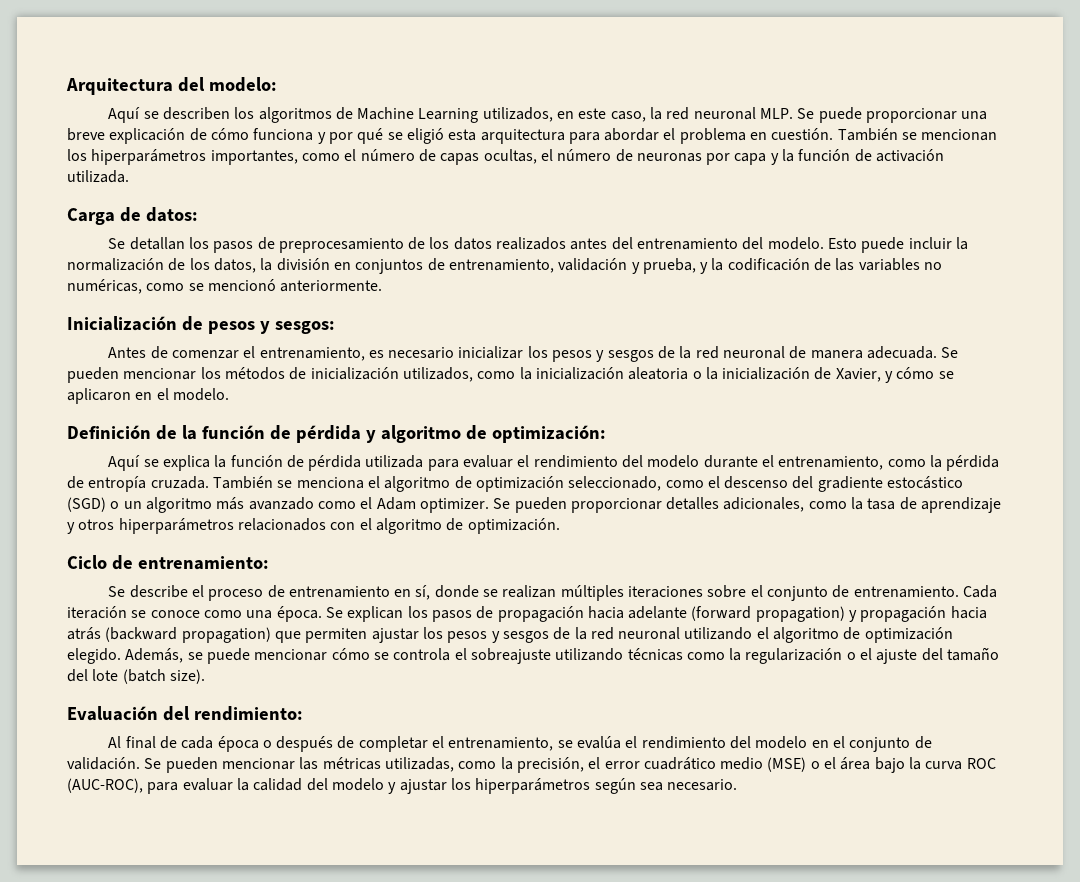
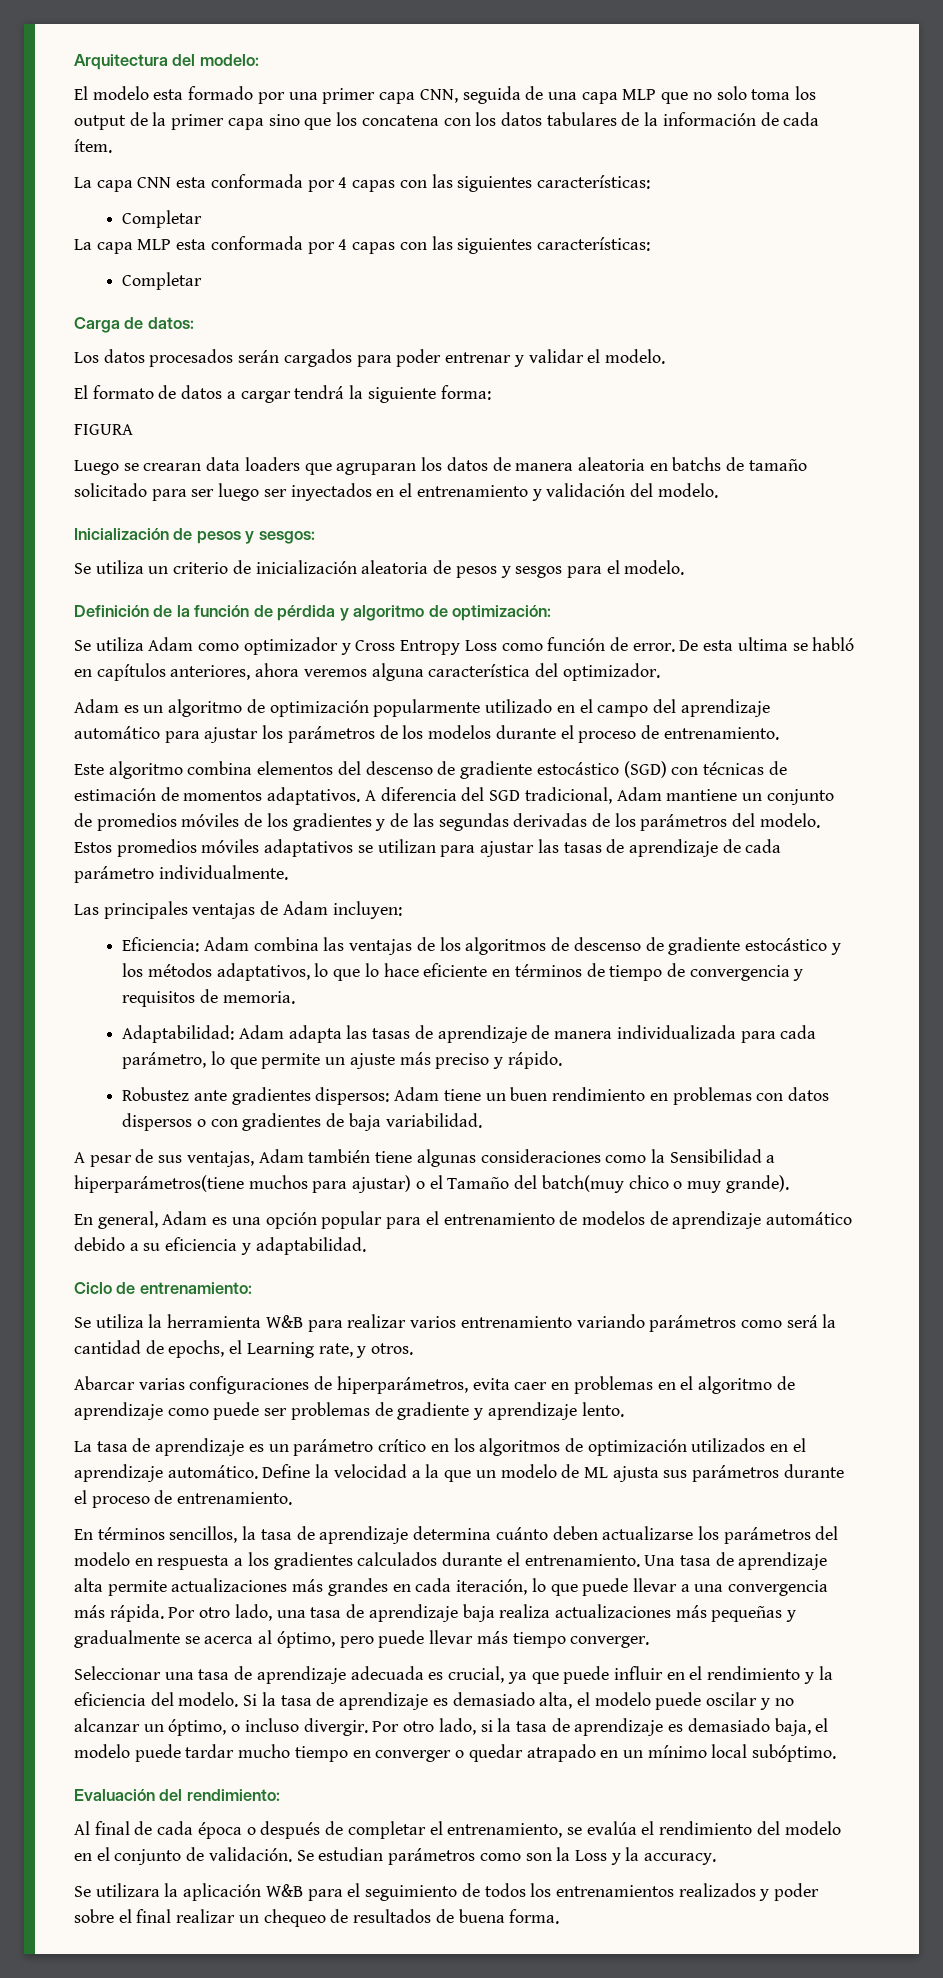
[108,107,988,123] [67,128,998,144] [67,149,945,165] [67,170,129,183] [67,207,198,225] [108,237,968,253] [67,258,943,274] [67,279,383,294] Aquí se describen los algoritmos de Machine Learning utilizados, en este caso, la red neuronal MLP. Se puede proporcionar una breve explicación de cómo funciona y por qué se eligió esta arquitectura para abordar el problema en cuestión. También se mencionan los hiperparámetros importantes, como el número de capas ocultas, el número de neuronas por capa y la función de activación utilizada. // Carga de datos: // Se detallan los pasos de preprocesamiento de los datos realizados antes del entrenamiento del modelo. Esto puede incluir la normalización de los datos, la división en conjuntos de entrenamiento, validación y prueba, y la codificación de las variables no numéricas, como se mencionó anteriormente. -> [74,86,817,104] [74,112,820,130] [74,139,112,153] [74,174,650,192] [122,210,203,228] [74,236,650,254] [122,272,203,290] [74,317,194,333] [74,349,665,367] [74,385,491,403] [74,424,133,435] [74,457,807,475] [74,483,718,501] El modelo esta formado por una primer capa CNN, seguida de una capa MLP que no solo toma los output de la primer capa sino que los concatena con los datos tabulares de la información de cada ítem. // La capa CNN esta conformada por 4 capas con las siguientes características: // Completar // La capa MLP esta conformada por 4 capas con las siguientes características: // Completar // Carga de datos: // Los datos procesados serán cargados para poder entrenar y validar el modelo. // El formato de datos a cargar tendrá la siguiente forma: // FIGURA // Luego se crearan data loaders que agruparan los datos de manera aleatoria en batchs de tamaño solicitado para ser luego ser inyectados en el entrenamiento y validación del modelo.
[108,346,959,362] [67,367,954,383] [67,388,153,404] Antes de comenzar el entrenamiento, es necesario inicializar los pesos y sesgos de la red neuronal de manera adecuada. Se pueden mencionar los métodos de inicialización utilizados, como la inicialización aleatoria o la inicialización de Xavier, y cómo se aplicaron en -> [74,560,602,578] Se utiliza un criterio de inicialización aleatoria de pesos y sesgos para
[108,455,1000,471] [67,476,964,492] [67,497,1002,513] [67,518,560,534] [67,555,269,570] [108,585,997,601] [67,606,987,622] [67,627,953,643] [67,647,1000,664] [67,669,205,684] Aquí se explica la función de pérdida utilizada para evaluar el rendimiento del modelo durante el entrenamiento, como la pérdida de entropía cruzada. También se menciona el algoritmo de optimización seleccionado, como el descenso del gradiente estocástico (SGD) o un algoritmo más avanzado como el Adam optimizer. Se pueden proporcionar detalles adicionales, como la tasa de aprendizaje y otros hiperparámetros relacionados con el algoritmo de optimización. // Ciclo de entrenamiento: // Se describe el proceso de entrenamiento en sí, donde se realizan múltiples iteraciones sobre el conjunto de entrenamiento. Cada iteración se conoce como una época. Se explican los pasos de propagación hacia adelante (forward propagation) y propagación hacia atrás (backward propagation) que permiten ajustar los pesos y sesgos de la red neuronal utilizando el algoritmo de optimización elegido. Además, se puede mencionar cómo se controla el sobreajuste utilizando técnicas como la regularización o el ajuste del tamaño del lote (batch size). -> [74,637,855,655] [74,663,660,681] [74,699,770,717] [74,725,779,743] [74,761,787,779] [74,787,834,805] [74,813,820,831] [74,839,782,857] [74,865,288,883] [74,901,402,919] [122,937,841,955] [122,963,804,981] [122,989,295,1007] [122,1025,817,1043] [122,1051,562,1069] [122,1087,829,1105] [122,1113,482,1131] [74,1149,776,1167] [74,1175,789,1193] [74,1211,853,1229] [74,1237,366,1255] [74,1282,252,1294] [74,1314,837,1332] [74,1340,414,1358] [74,1376,795,1394] [74,1402,624,1420] [74,1438,806,1456] [74,1464,844,1482] [74,1490,293,1508] [74,1526,839,1544] [74,1552,828,1570] [74,1578,829,1596] [74,1604,797,1622] [74,1630,650,1648] [74,1666,833,1684] [74,1692,794,1710] [74,1718,829,1736] [74,1744,837,1762] Se utiliza Adam como optimizador y Cross Entropy Loss como función de error. De esta ultima se habló en capítulos anteriores, ahora veremos alguna característica del optimizador. // Adam es un algoritmo de optimización popularmente utilizado en el campo del aprendizaje automático para ajustar los parámetros de los modelos durante el proceso de entrenamiento. // Este algoritmo combina elementos del descenso de gradiente estocástico (SGD) con técnicas de estimación de momentos adaptativos. A diferencia del SGD tradicional, Adam mantiene un conjunto de promedios móviles de los gradientes y de las segundas derivadas de los parámetros del modelo. Estos promedios móviles adaptativos se utilizan para ajustar las tasas de aprendizaje de cada parámetro individualmente. // Las principales ventajas de Adam incluyen: // Eficiencia: Adam combina las ventajas de los algoritmos de descenso de gradiente estocástico y los métodos adaptativos, lo que lo hace eficiente en términos de tiempo de convergencia y requisitos de memoria. // Adaptabilidad: Adam adapta las tasas de aprendizaje de manera individualizada para cada parámetro, lo que permite un ajuste más preciso y rápido. // Robustez ante gradientes dispersos: Adam tiene un buen rendimiento en problemas con datos dispersos o con gradientes de baja variabilidad. // A pesar de sus ventajas, Adam también tiene algunas consideraciones como la Sensibilidad a hiperparámetros(tiene muchos para ajustar) o el Tamaño del batch(muy chico o muy grande). // En general, Adam es una opción popular para el entrenamiento de modelos de aprendizaje automático debido a su eficiencia y adaptabilidad. // Ciclo de entrenamiento: // Se utiliza la herramienta W&B para realizar varios entrenamiento variando parámetros como será la cantidad de epochs, el Learning rate, y otros. // Abarcar varias configuraciones de hiperparámetros, evita caer en problemas en el algoritmo de aprendizaje como puede ser problemas de gradiente y aprendizaje lento. // La tasa de aprendizaje es un parámetro crítico en los algoritmos de optimización utilizados en el aprendizaje automático. Define la velocidad a la que un modelo de ML ajusta sus parámetros durante el proceso de entrenamiento. // En términos sencillos, la tasa de aprendizaje determina cuánto deben actualizarse los parámetros del modelo en respuesta a los gradientes calculados durante el entrenamiento. Una tasa de aprendizaje alta permite actualizaciones más grandes en cada iteración, lo que puede llevar a una convergencia más rápida. Por otro lado, una tasa de aprendizaje baja realiza actualizaciones más pequeñas y gradualmente se acerca al óptimo, pero puede llevar más tiempo converger. // Seleccionar una tasa de aprendizaje adecuada es crucial, ya que puede influir en el rendimiento y la eficiencia del modelo. Si la tasa de aprendizaje es demasiado alta, el modelo puede oscilar y no alcanzar un óptimo, o incluso divergir. Por otro lado, si la tasa de aprendizaje es demasiado baja, el modelo puede tardar mucho tiempo en converger o quedar atrapado en un mínimo local subóptimo.
[165,757,996,773] [67,778,738,794] pueden mencionar las métricas utilizadas, como la precisión, el error cuadrático medio (MSE) o el área bajo la curva ROC (AUC-ROC), para evaluar la calidad del modelo y ajustar los hiperparámetros según sea necesario. -> [318,1847,717,1865] [74,1883,820,1901] [74,1909,560,1927] estudian parámetros como son la Loss y la accuracy. // Se utilizara la aplicación W&B para el seguimiento de todos los entrenamientos realizados y poder sobre el final realizar un chequeo de resultados de buena forma.

